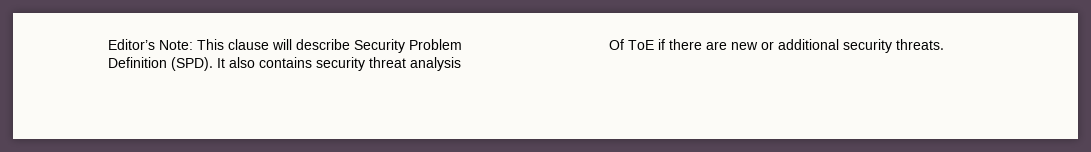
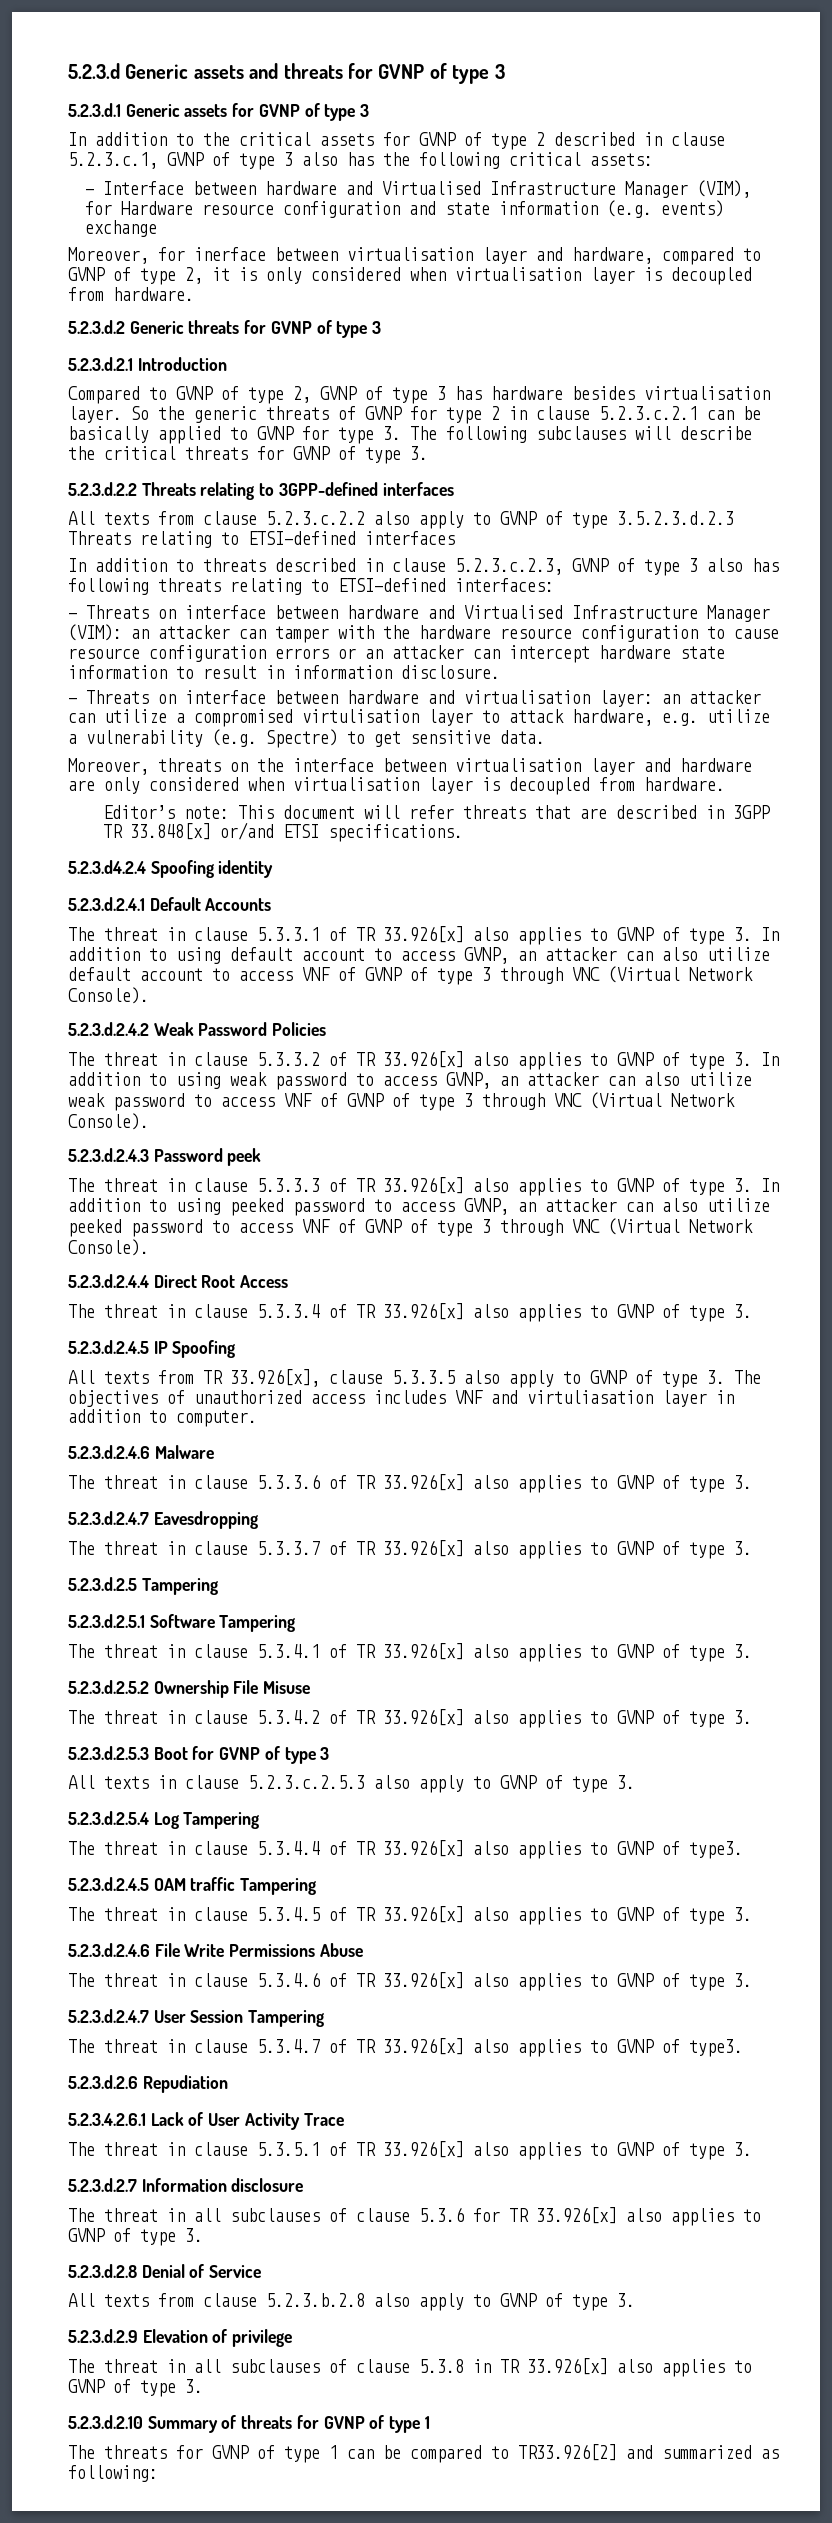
[108,39,463,53] [108,57,462,71] [609,39,945,53] Editor’s Note: This clause will describe Security Problem Definition (SPD). It also contains security threat analysis // Of ToE if there are new or additional security threats. -> [68,63,505,84] [68,103,370,121] [68,132,725,150] [68,152,653,170] [85,180,752,198] [85,200,725,218] [85,220,158,237] [68,247,761,265] [68,267,752,285] [68,287,194,301] [68,320,382,338] [68,357,227,371] [68,386,770,404] [68,406,761,424] [68,426,752,444] [68,446,428,464] [68,482,454,500] [68,511,734,529] [68,531,455,548] [68,558,779,576] [68,578,554,595] [68,605,770,622] [68,624,779,643] [68,645,725,663] [68,665,500,679] [68,690,761,707] [68,709,770,727] [68,729,545,748] [68,758,752,775] [68,777,725,795] [102,805,770,819] [102,822,463,842] [68,860,274,878] [68,897,272,911] [68,926,779,945] [68,947,770,964] [68,966,753,985] [68,987,149,1004] [68,1022,327,1036] [68,1051,779,1070] [68,1072,752,1090] [68,1092,735,1111] [68,1113,149,1130] [68,1148,262,1166] [68,1177,779,1196] [68,1198,770,1216] [68,1218,753,1237] [68,1239,149,1256] [68,1274,289,1288] [68,1303,752,1322] [68,1340,236,1358] [68,1369,761,1388] [68,1390,734,1407] [68,1409,257,1427] [68,1445,214,1459] [68,1474,752,1493] [68,1511,258,1529] [68,1540,752,1559] [68,1577,218,1595] [68,1614,296,1632] [68,1643,752,1662] [68,1680,311,1698] [68,1709,752,1728] [68,1746,330,1764] [68,1775,635,1793] [68,1811,260,1829] [68,1840,743,1859] [68,1877,317,1895] [68,1906,752,1925] [68,1943,363,1957] [68,1972,752,1991] [68,2009,325,2027] [68,2038,743,2057] [68,2075,228,2093] [68,2112,344,2130] [68,2141,752,2160] [68,2178,304,2192] [68,2207,761,2226] [68,2228,203,2246] [68,2264,262,2278] [68,2293,635,2311] [68,2329,293,2347] [68,2358,752,2377] [68,2379,203,2397] [68,2415,430,2433] [68,2444,779,2463] [68,2465,158,2482] 5.2.3.d Generic assets and threats for GVNP of type 3 // 5.2.3.d.1 Generic assets for GVNP of type 3 // In addition to the critical assets for GVNP of type 2 described in clause 5.2.3.c.1, GVNP of type 3 also has the following critical assets: // - Interface between hardware and Virtualised Infrastructure Manager (VIM), for Hardware resource configuration and state information (e.g. events) exchange // Moreover, for inerface between virtualisation layer and hardware, compared to GVNP of type 2, it is only considered when virtualisation layer is decoupled from hardware. // 5.2.3.d.2 Generic threats for GVNP of type 3 // 5.2.3.d.2.1 Introduction // Compared to GVNP of type 2, GVNP of type 3 has hardware besides virtualisation layer. So the generic threats of GVNP for type 2 in clause 5.2.3.c.2.1 can be basically applied to GVNP for type 3. The following subclauses will describe the critical threats for GVNP of type 3. // 5.2.3.d.2.2 Threats relating to 3GPP-defined interfaces // All texts from clause 5.2.3.c.2.2 also apply to GVNP of type 3.5.2.3.d.2.3 Threats relating to ETSI-defined interfaces // In addition to threats described in clause 5.2.3.c.2.3, GVNP of type 3 also has following threats relating to ETSI-defined interfaces: // - Threats on interface between hardware and Virtualised Infrastructure Manager (VIM): an attacker can tamper with the hardware resource configuration to cause resource configuration errors or an attacker can intercept hardware state information to result in information disclosure. // - Threats on interface between hardware and virtualisation layer: an attacker can utilize a compromised virtulisation layer to attack hardware, e.g. utilize a vulnerability (e.g. Spectre) to get sensitive data. // Moreover, threats on the interface between virtualisation layer and hardware are only considered when virtualisation layer is decoupled from hardware. // Editor’s note: This document will refer threats that are described in 3GPP TR 33.848[x] or/and ETSI specifications. // 5.2.3.d4.2.4 Spoofing identity // 5.2.3.d.2.4.1 Default Accounts // The threat in clause 5.3.3.1 of TR 33.926[x] also applies to GVNP of type 3. In addition to using default account to access GVNP, an attacker can also utilize default account to access VNF of GVNP of type 3 through VNC (Virtual Network Console). // 5.2.3.d.2.4.2 Weak Password Policies // The threat in clause 5.3.3.2 of TR 33.926[x] also applies to GVNP of type 3. In addition to using weak password to access GVNP, an attacker can also utilize weak password to access VNF of GVNP of type 3 through VNC (Virtual Network Console). // 5.2.3.d.2.4.3 Password peek // The threat in clause 5.3.3.3 of TR 33.926[x] also applies to GVNP of type 3. In addition to using peeked password to access GVNP, an attacker can also utilize peeked password to access VNF of GVNP of type 3 through VNC (Virtual Network Console). // 5.2.3.d.2.4.4 Direct Root Access // The threat in clause 5.3.3.4 of TR 33.926[x] also applies to GVNP of type 3. // 5.2.3.d.2.4.5 IP Spoofing // All texts from TR 33.926[x], clause 5.3.3.5 also apply to GVNP of type 3. The objectives of unauthorized access includes VNF and virtuliasation layer in addition to computer. // 5.2.3.d.2.4.6 Malware // The threat in clause 5.3.3.6 of TR 33.926[x] also applies to GVNP of type 3. // 5.2.3.d.2.4.7 Eavesdropping // The threat in clause 5.3.3.7 of TR 33.926[x] also applies to GVNP of type 3. // 5.2.3.d.2.5 Tampering // 5.2.3.d.2.5.1 Software Tampering // The threat in clause 5.3.4.1 of TR 33.926[x] also applies to GVNP of type 3. // 5.2.3.d.2.5.2 Ownership File Misuse // The threat in clause 5.3.4.2 of TR 33.926[x] also applies to GVNP of type 3. // 5.2.3.d.2.5.3 Boot for GVNP of type 3 // All texts in clause 5.2.3.c.2.5.3 also apply to GVNP of type 3. // 5.2.3.d.2.5.4 Log Tampering // The threat in clause 5.3.4.4 of TR 33.926[x] also applies to GVNP of type3. // 5.2.3.d.2.4.5 OAM traffic Tampering // The threat in clause 5.3.4.5 of TR 33.926[x] also applies to GVNP of type 3. // 5.2.3.d.2.4.6 File Write Permissions Abuse // The threat in clause 5.3.4.6 of TR 33.926[x] also applies to GVNP of type 3. // 5.2.3.d.2.4.7 User Session Tampering // The threat in clause 5.3.4.7 of TR 33.926[x] also applies to GVNP of type3. // 5.2.3.d.2.6 Repudiation // 5.2.3.4.2.6.1 Lack of User Activity Trace // The threat in clause 5.3.5.1 of TR 33.926[x] also applies to GVNP of type 3. // 5.2.3.d.2.7 Information disclosure // The threat in all subclauses of clause 5.3.6 for TR 33.926[x] also applies to GVNP of type 3. // 5.2.3.d.2.8 Denial of Service // All texts from clause 5.2.3.b.2.8 also apply to GVNP of type 3. // 5.2.3.d.2.9 Elevation of privilege // The threat in all subclauses of clause 5.3.8 in TR 33.926[x] also applies to GVNP of type 3. // 5.2.3.d.2.10 Summary of threats for GVNP of type 1 // The threats for GVNP of type 1 can be compared to TR33.926[2] and summarized as following:

